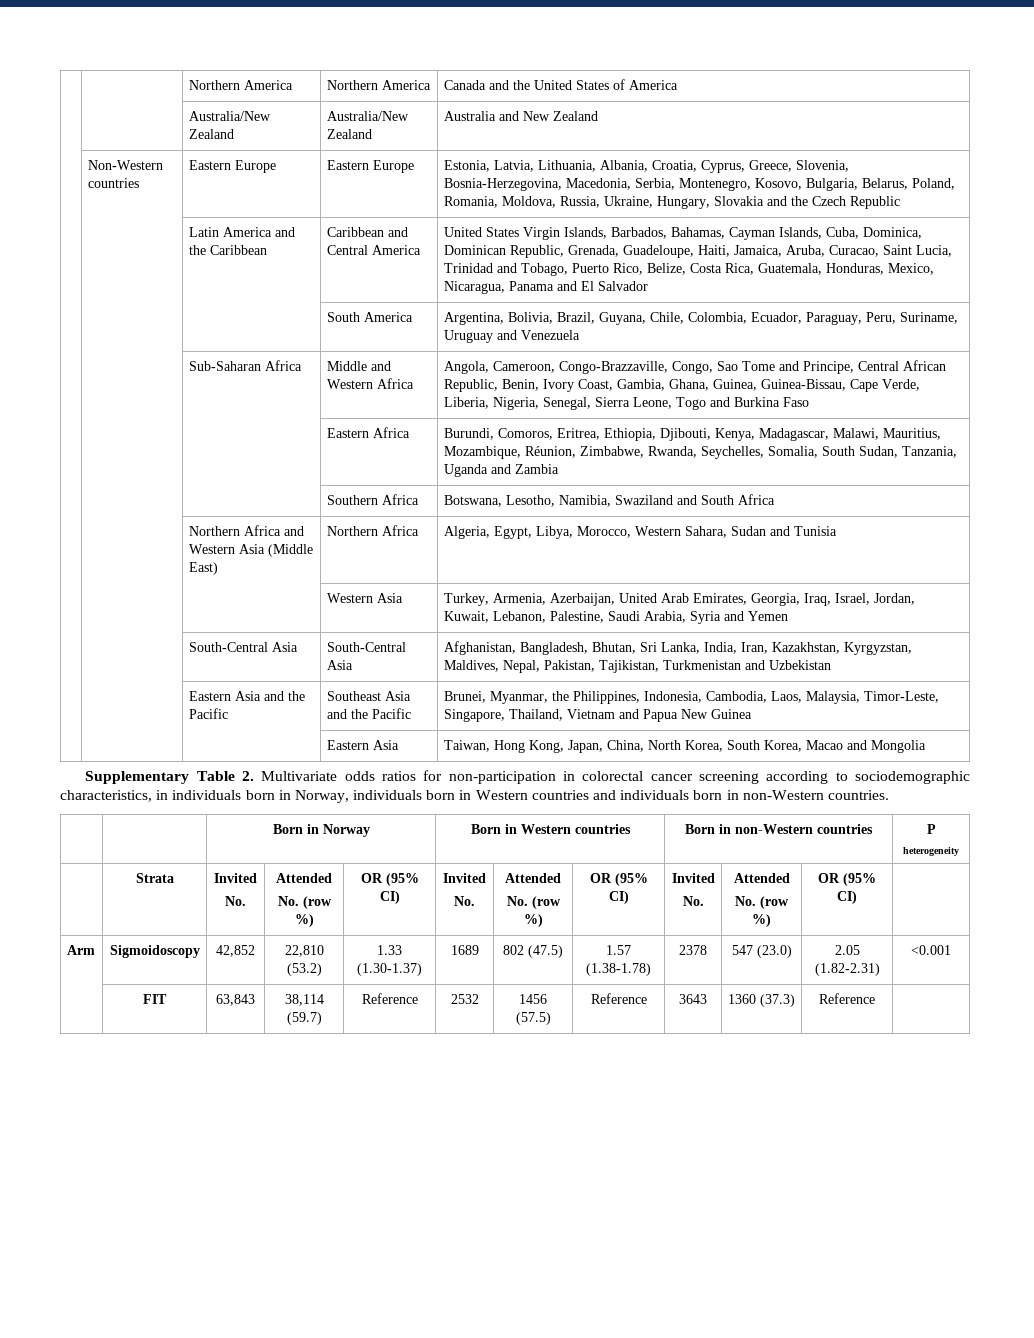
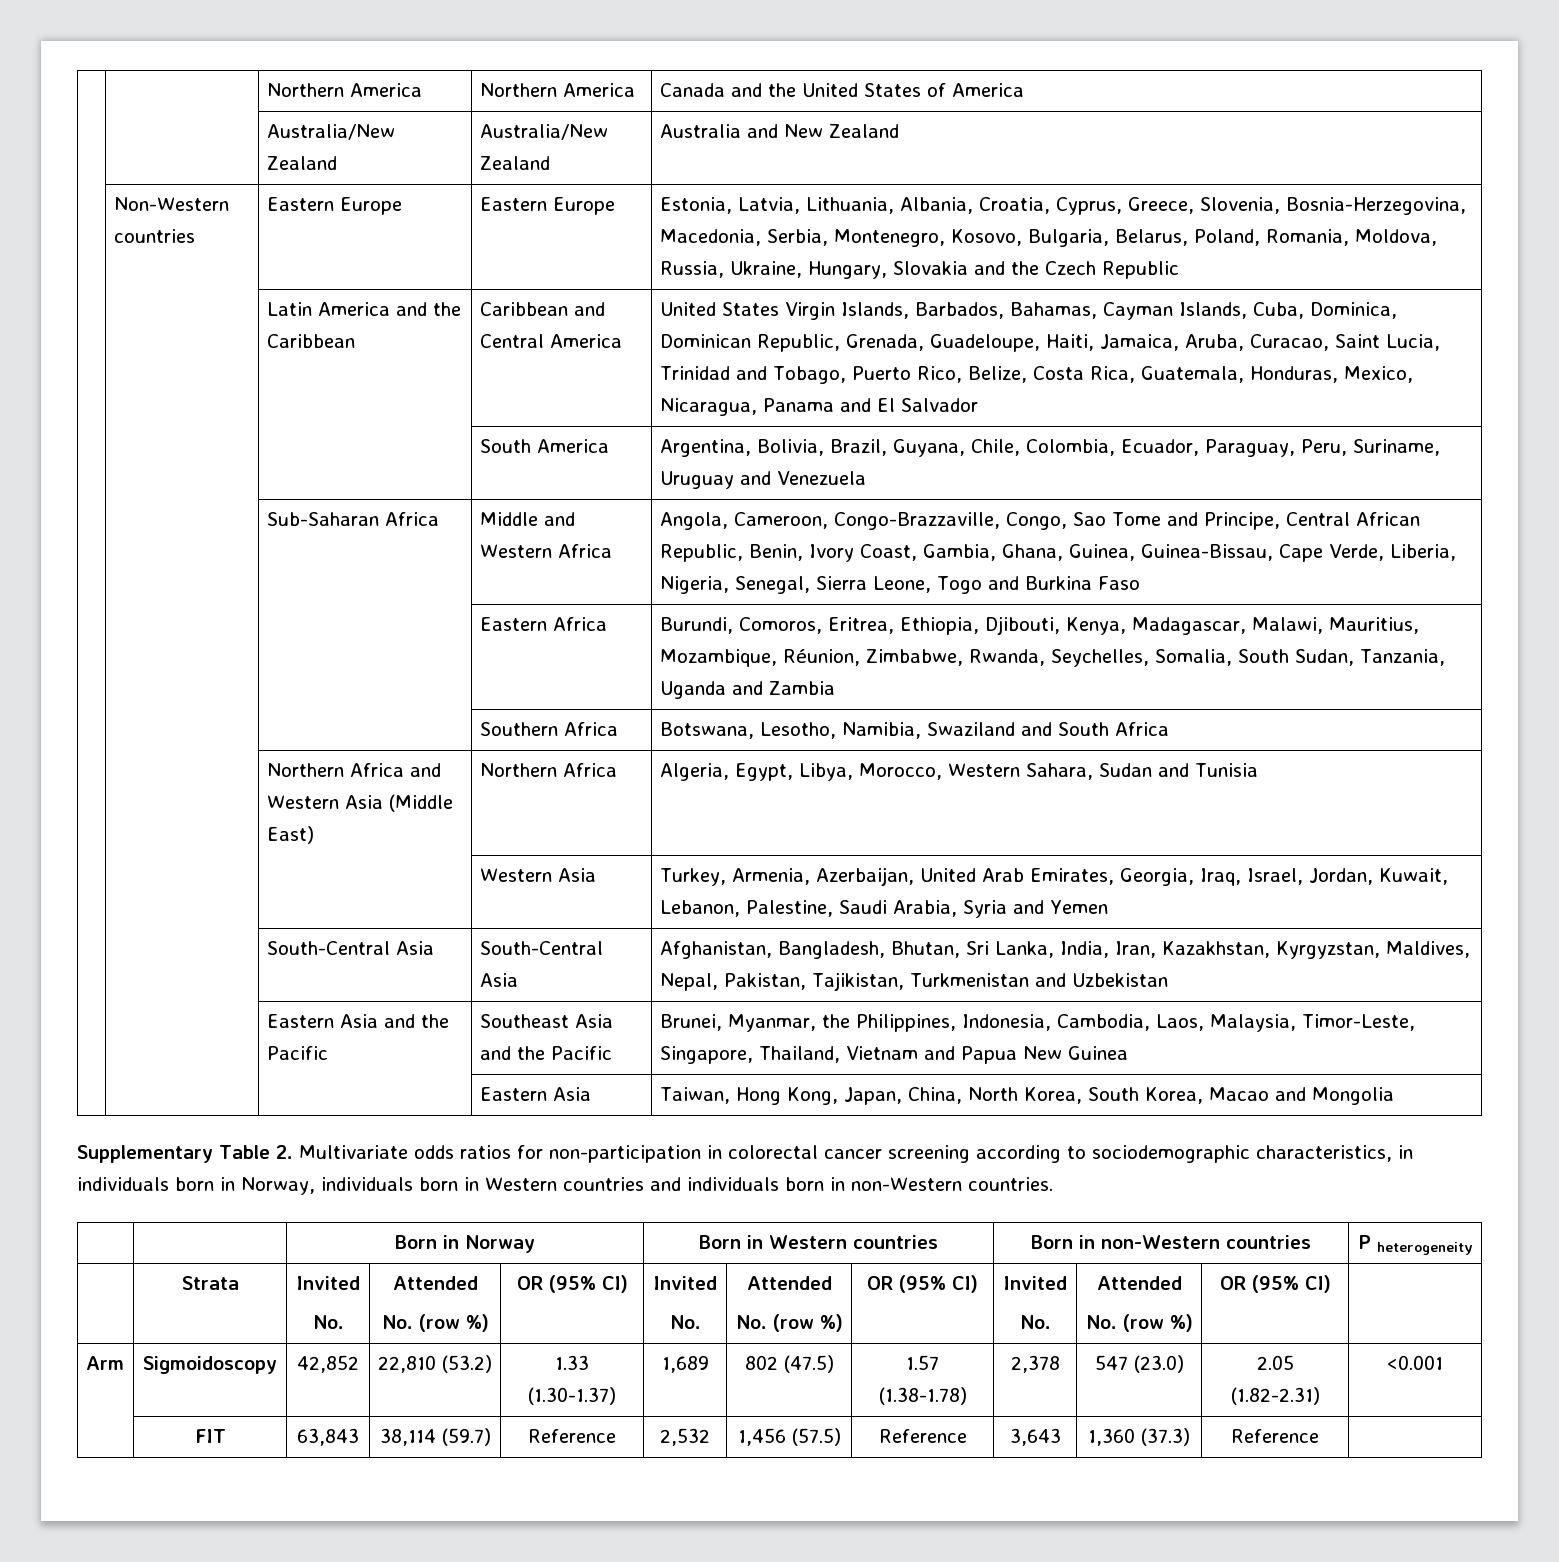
[450,945,479,955] 1689 -> [661,1356,709,1373] 1,689
[679,945,707,955] 2378 -> [1010,1355,1060,1373] 2,378
[450,994,479,1004] [519,994,547,1004] 2532 | 1456 -> [660,1428,710,1446] [737,1428,786,1446] 2,532 | 1,456
[679,994,707,1004] [728,994,756,1004] 3643 | 1360 -> [1009,1428,1061,1446] [1088,1428,1135,1446] 3,643 | 1,360

